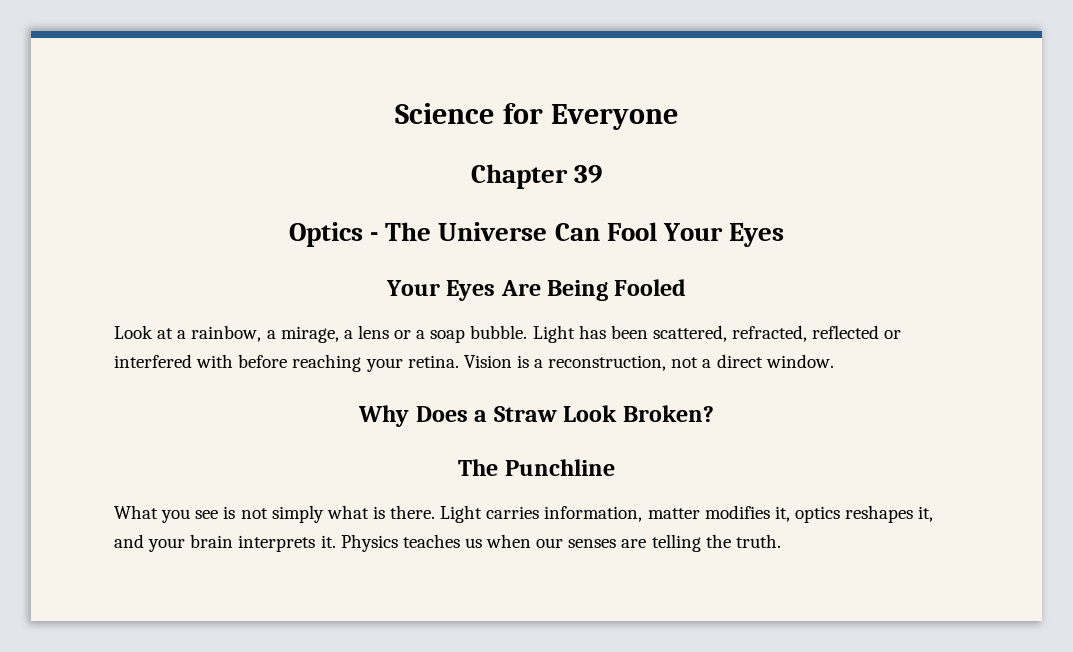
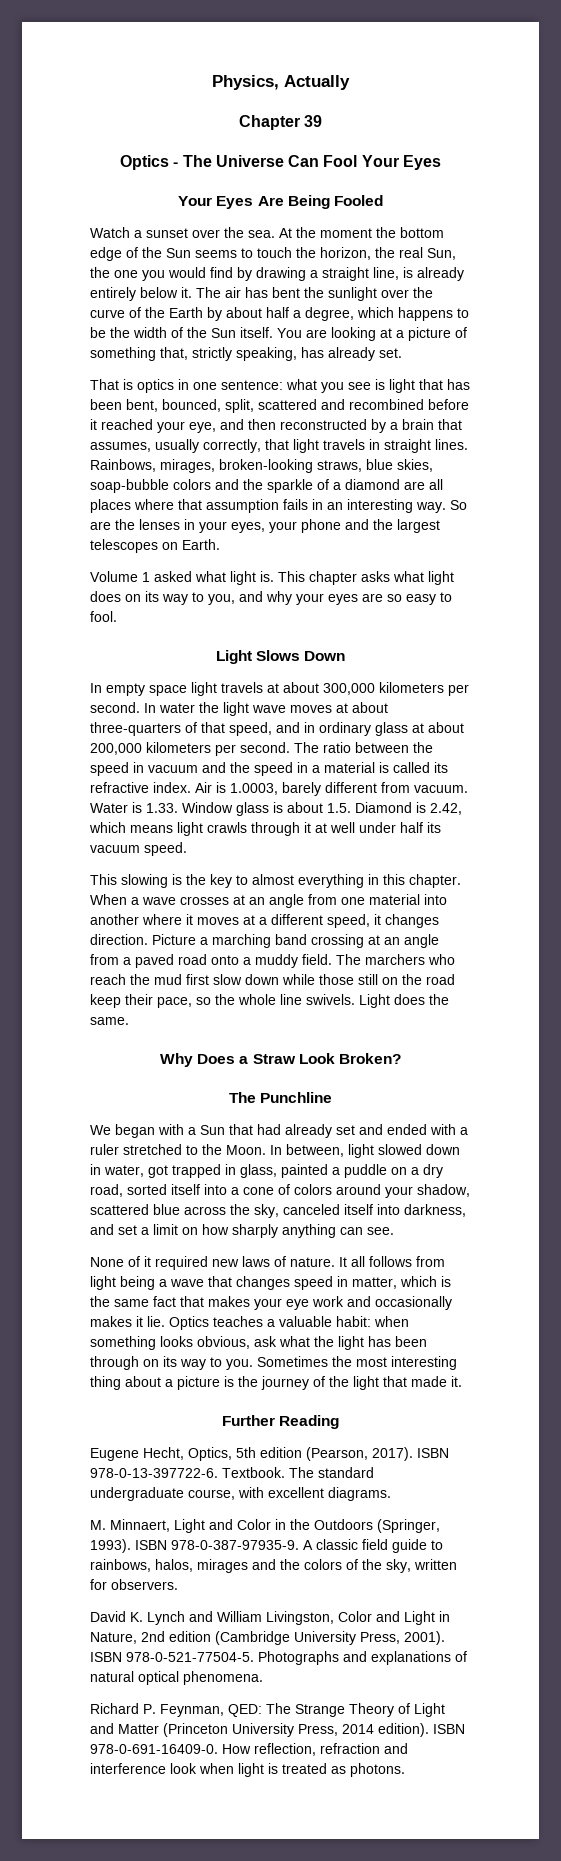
[395,103,678,130] Science for Everyone -> [212,75,350,90] Physics, Actually
[114,325,902,343] [114,354,834,372] Look at a rainbow, a mirage, a lens or a soap bubble. Light has been scattered, refracted, reflected or interfered with before reaching your retina. Vision is a reconstruction, not a direct window. -> [90,227,444,238] [90,247,456,261] [90,267,464,281] [90,287,433,301] [90,307,469,321] [90,327,467,341] [90,347,402,361] [90,379,470,393] [90,399,469,413] [90,419,462,433] [90,439,468,453] [90,459,433,473] [90,479,443,493] [90,499,467,513] [90,519,440,533] [90,539,220,553] [90,571,454,585] [90,591,452,605] [90,611,117,622] [215,650,346,664] [90,682,469,696] [90,702,388,716] [90,722,464,736] [90,742,433,756] [90,762,448,776] [90,782,468,796] [90,802,462,816] [89,822,441,836] [90,842,187,856] [90,874,461,888] [90,894,447,908] [90,914,439,928] [90,934,439,948] [90,954,455,968] [90,974,455,985] [90,994,449,1008] [90,1017,129,1025] Watch a sunset over the sea. At the moment the bottom edge of the Sun seems to touch the horizon, the real Sun, the one you would find by drawing a straight line, is already entirely below it. The air has bent the sunlight over the curve of the Earth by about half a degree, which happens to be the width of the Sun itself. You are looking at a picture of something that, strictly speaking, has already set. // That is optics in one sentence: what you see is light that has been bent, bounced, split, scattered and recombined before it reached your eye, and then reconstructed by a brain that assumes, usually correctly, that light travels in straight lines. Rainbows, mirages, broken-looking straws, blue skies, soap-bubble colors and the sparkle of a diamond are all places where that assumption fails in an interesting way. So are the lenses in your eyes, your phone and the largest telescopes on Earth. // Volume 1 asked what light is. This chapter asks what light does on its way to you, and why your eyes are so easy to fool. // Light Slows Down // In empty space light travels at about 300,000 kilometers per second. In water the light wave moves at about three-quarters of that speed, and in ordinary glass at about 200,000 kilometers per second. The ratio between the speed in vacuum and the speed in a material is called its refractive index. Air is 1.0003, barely different from vacuum. Water is 1.33. Window glass is about 1.5. Diamond is 2.42, which means light crawls through it at well under half its vacuum speed. // This slowing is the key to almost everything in this chapter. When a wave crosses at an angle from one material into another where it moves at a different speed, it changes direction. Picture a marching band crossing at an angle from a paved road onto a muddy field. The marchers who reach the mud first slow down while those still on the road keep their pace, so the whole line swivels. Light does the same.
[114,505,934,523] [114,534,781,552] What you see is not simply what is there. Light carries information, matter modifies it, optics reshapes it, and your brain interprets it. Physics teaches us when our senses are telling the truth. -> [90,1124,468,1138] [90,1144,460,1158] [90,1164,443,1178] [90,1184,470,1198] [90,1204,466,1218] [90,1224,394,1238] [90,1256,445,1270] [90,1276,451,1290] [90,1296,452,1310] [90,1316,409,1330] [90,1336,427,1350] [90,1356,457,1370] [90,1376,462,1390] [221,1415,340,1429] [90,1447,449,1461] [90,1467,374,1478] [90,1487,391,1501] [90,1519,440,1533] [90,1539,443,1553] [90,1559,457,1573] [90,1579,178,1590] [90,1611,450,1625] [90,1631,445,1645] [90,1651,467,1665] [90,1671,263,1685] [90,1703,445,1717] [90,1723,465,1737] [90,1743,408,1756] [90,1763,405,1777] We began with a Sun that had already set and ended with a ruler stretched to the Moon. In between, light slowed down in water, got trapped in glass, painted a puddle on a dry road, sorted itself into a cone of colors around your shadow, scattered blue across the sky, canceled itself into darkness, and set a limit on how sharply anything can see. // None of it required new laws of nature. It all follows from light being a wave that changes speed in matter, which is the same fact that makes your eye work and occasionally makes it lie. Optics teaches a valuable habit: when something looks obvious, ask what the light has been through on its way to you. Sometimes the most interesting thing about a picture is the journey of the light that made it. // Further Reading // Eugene Hecht, Optics, 5th edition (Pearson, 2017). ISBN 978-0-13-397722-6. Textbook. The standard undergraduate course, with excellent diagrams. // M. Minnaert, Light and Color in the Outdoors (Springer, 1993). ISBN 978-0-387-97935-9. A classic field guide to rainbows, halos, mirages and the colors of the sky, written for observers. // David K. Lynch and William Livingston, Color and Light in Nature, 2nd edition (Cambridge University Press, 2001). ISBN 978-0-521-77504-5. Photographs and explanations of natural optical phenomena. // Richard P. Feynman, QED: The Strange Theory of Light and Matter (Princeton University Press, 2014 edition). ISBN 978-0-691-16409-0. How reflection, refraction and interference look when light is treated as photons.

